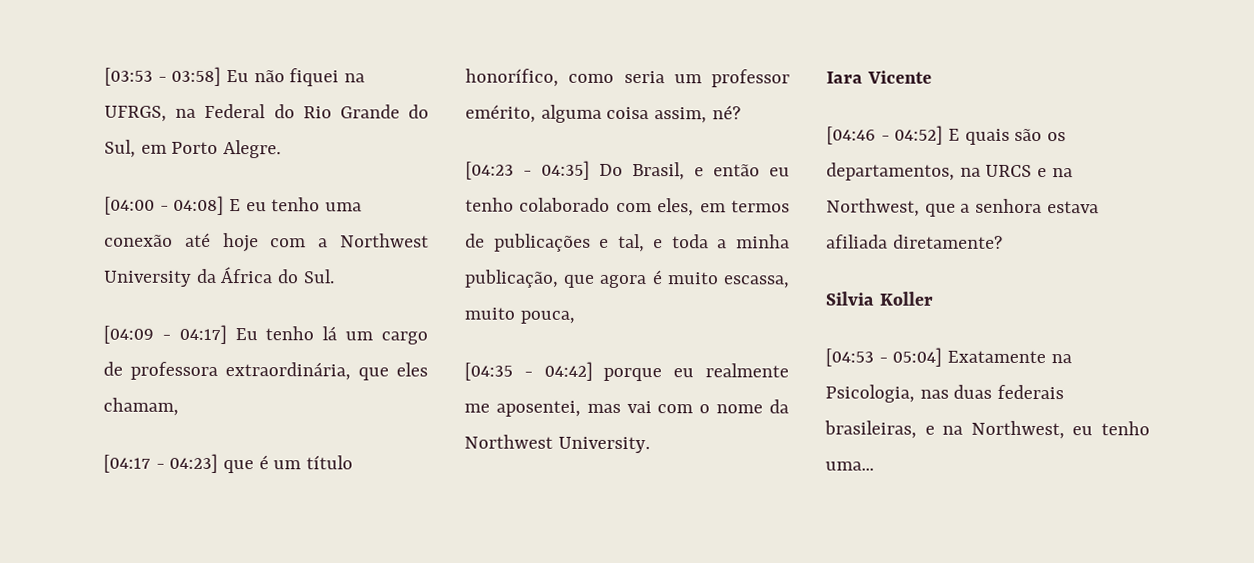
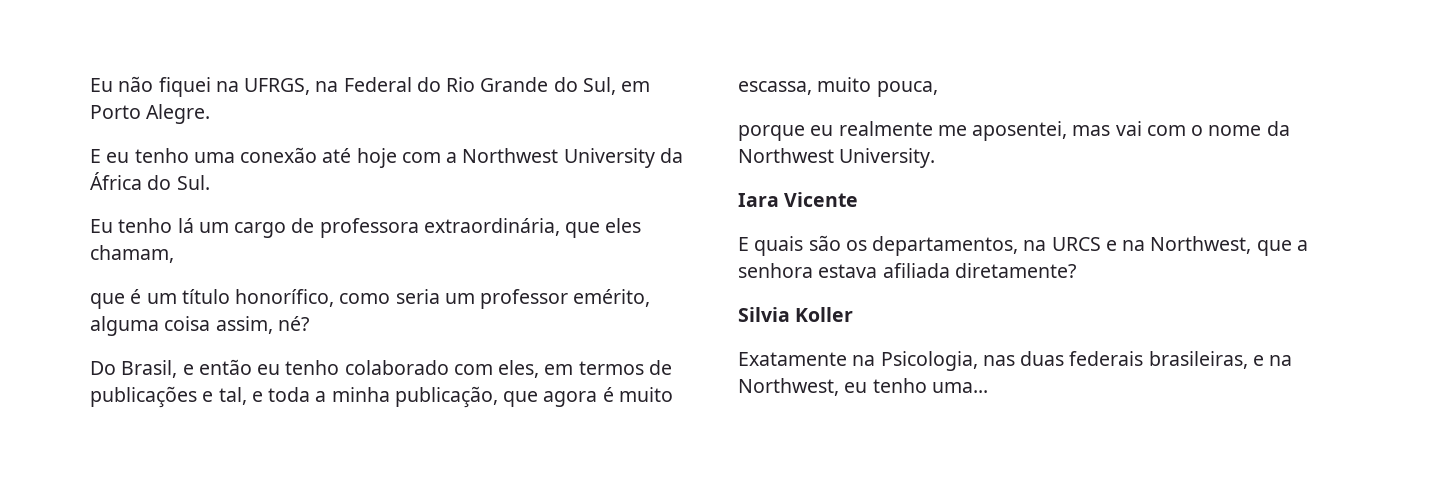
[104,66,222,87] [03:53 - 03:58] -> (90, 85) none
[104,195,225,216] [04:00 - 04:08] -> (211, 114) none
[103,324,227,345] [04:09 - 04:17] -> (210, 182) none
[103,453,219,474] [04:17 - 04:23] -> (174, 254) none
[465,160,590,180] [04:23 - 04:35] -> (309, 323) none
[464,361,593,381] [04:35 - 04:42] -> (938, 89) none
[826,125,944,145] [04:46 - 04:52] -> (859, 199) none
[825,347,943,367] [04:53 - 05:04] -> (854, 314) none

